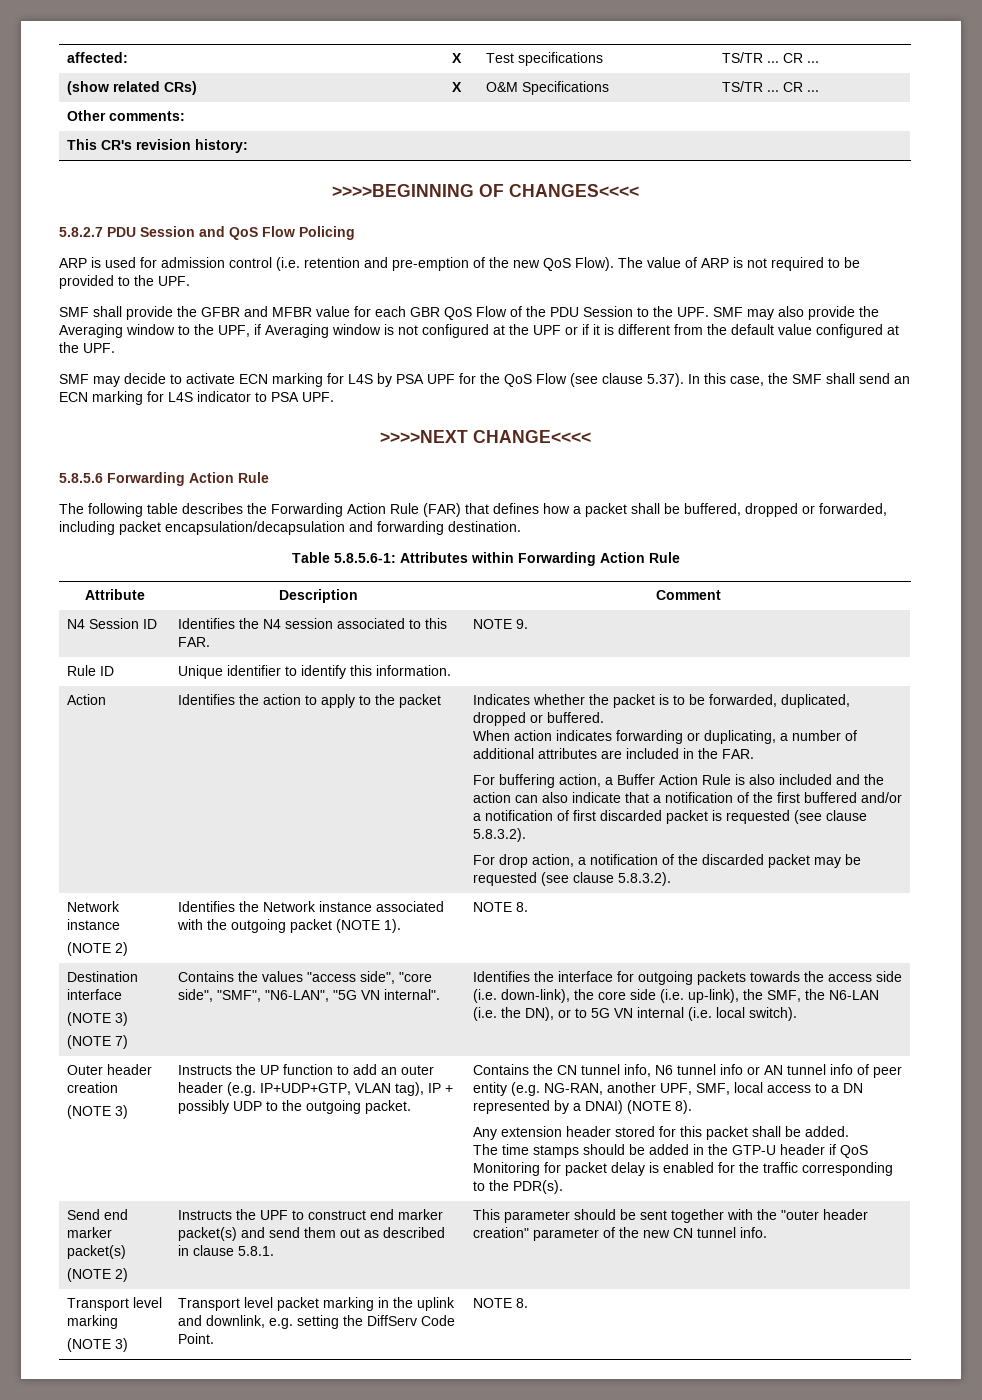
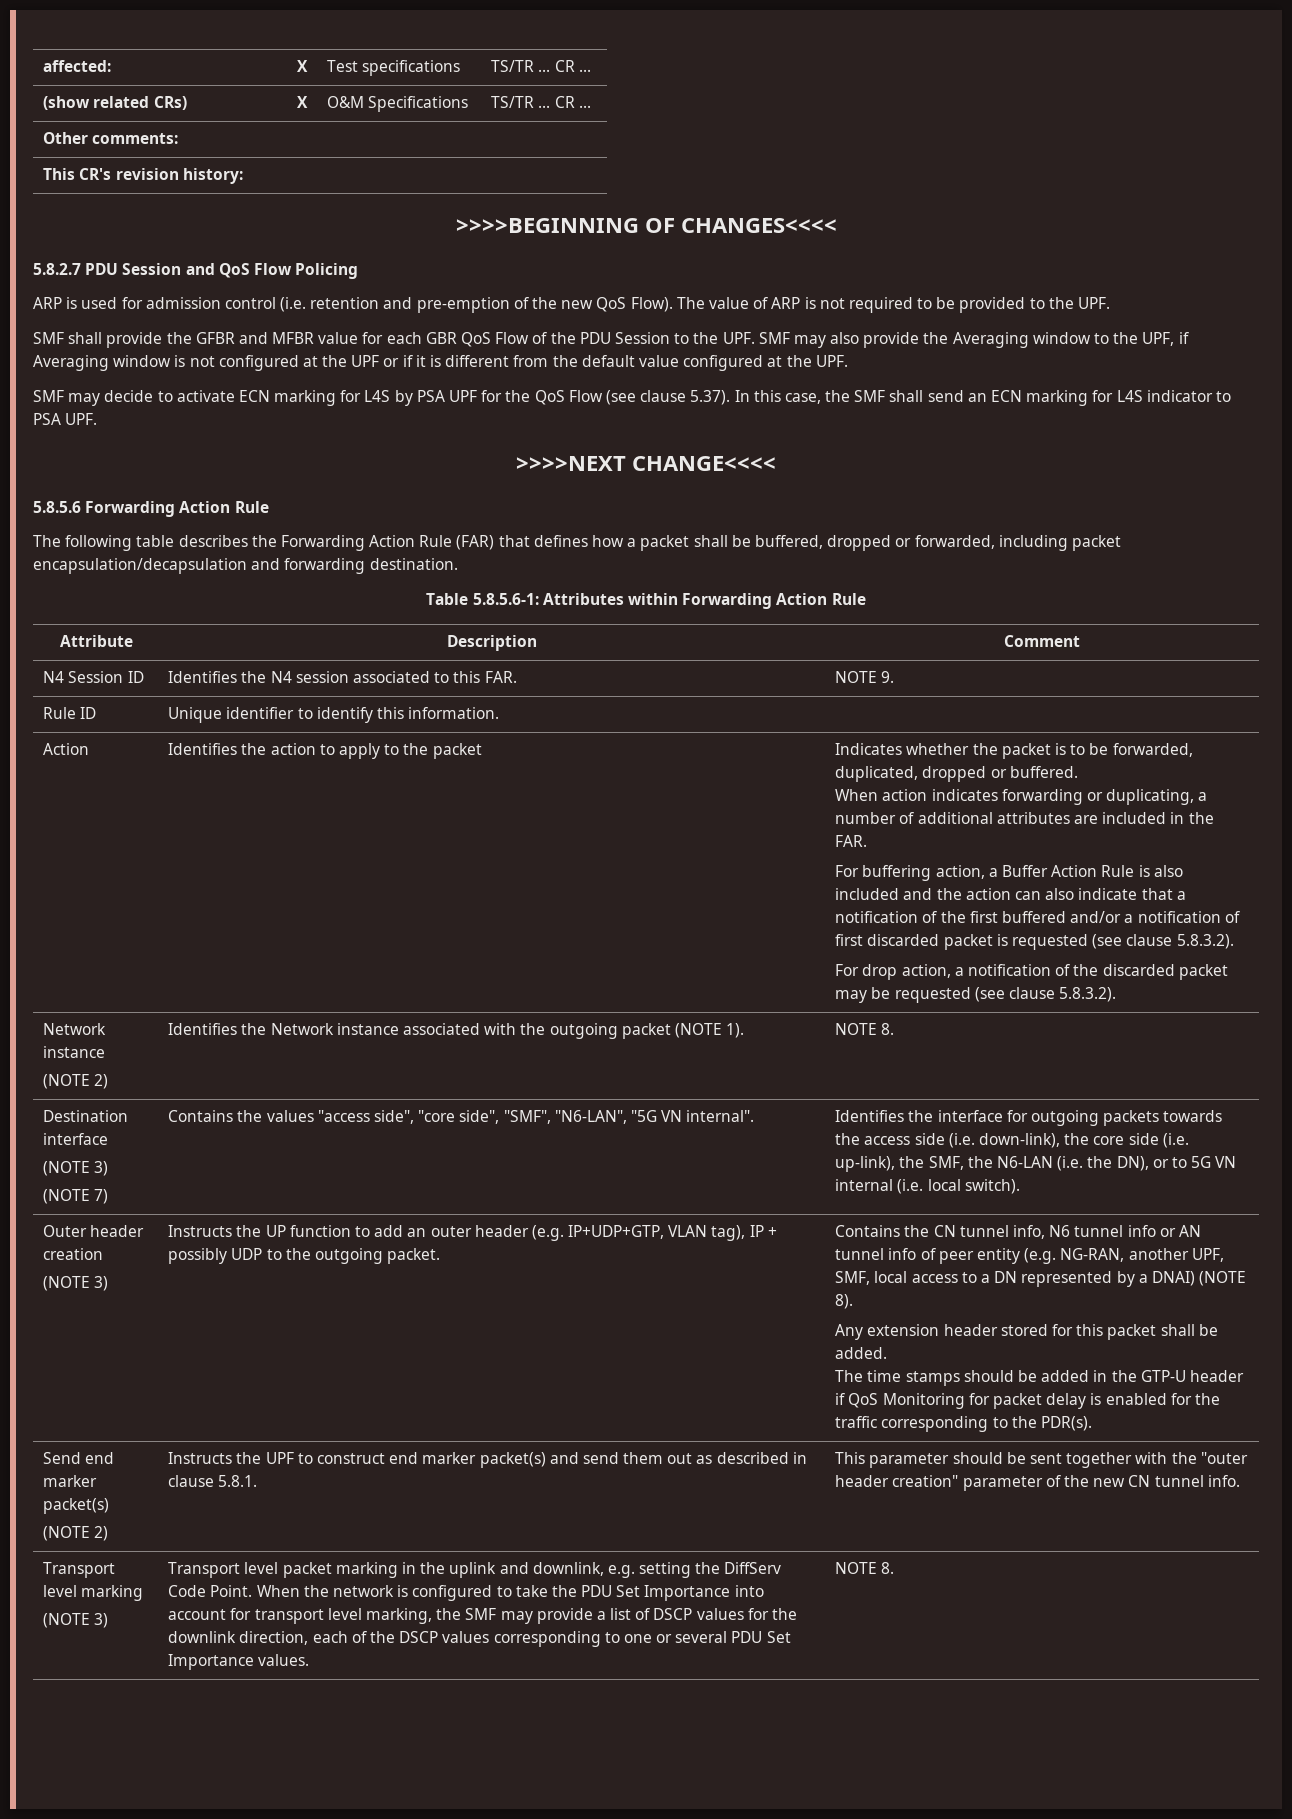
(214, 1338) none -> [256,1585,764,1601] [168,1608,798,1624] [168,1631,791,1647] [168,1654,310,1670] When the network is configured to take the PDU Set Importance into account for transport level marking, the SMF may provide a list of DSCP values for the downlink direction, each of the DSCP values corresponding to one or several PDU Set Importance values.

